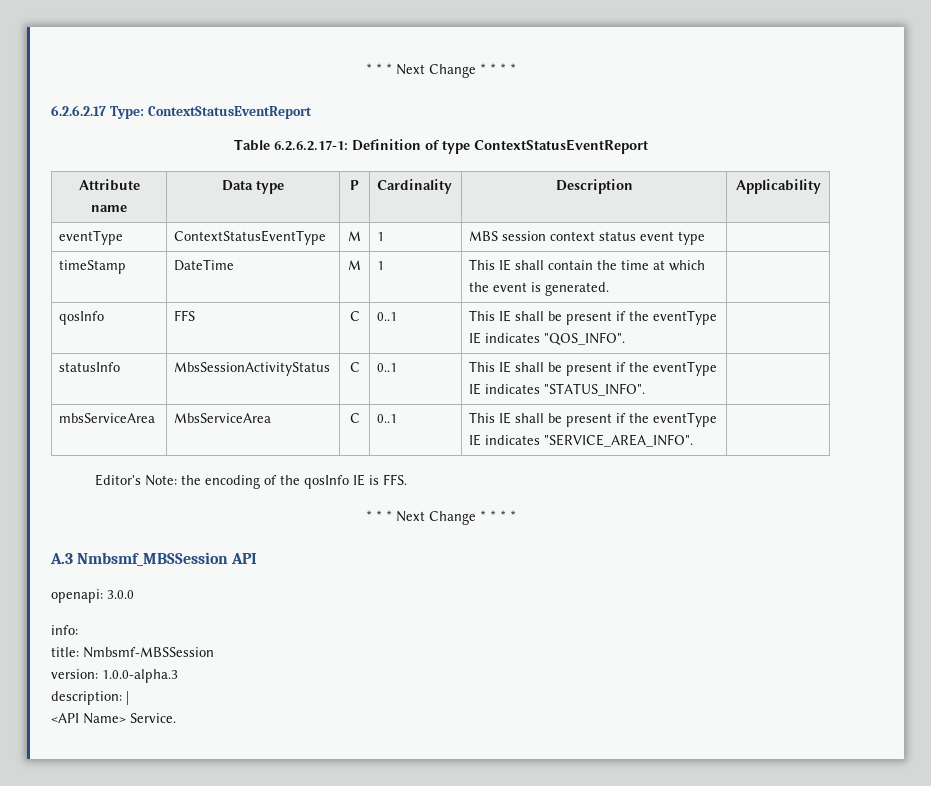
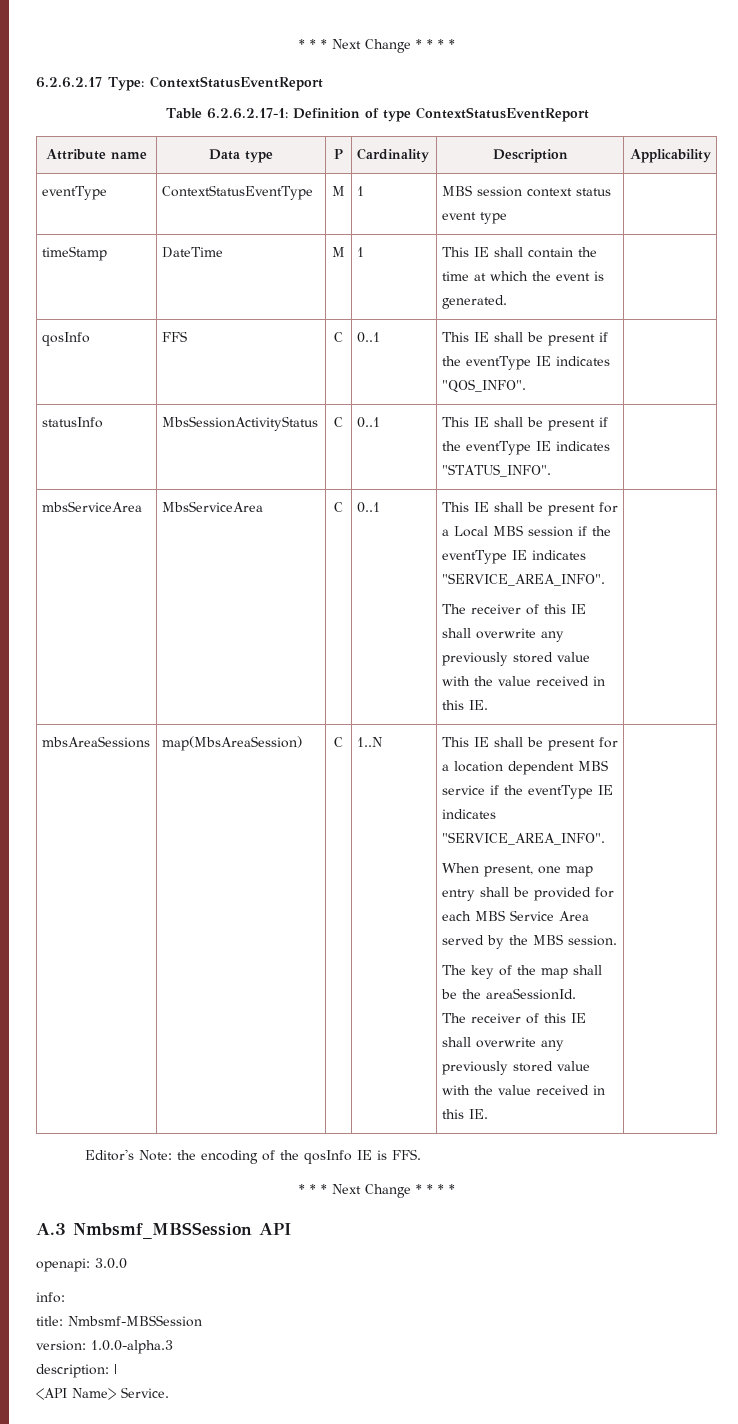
[616,412,718,427] [469,434,694,447] if the eventType IE indicates "SERVICE_AREA_INFO". -> [598,502,618,513] [441,525,611,537] [441,550,586,564] [441,573,605,586] [441,604,586,615] [441,628,564,642] [441,652,590,666] [441,676,605,686] [441,700,488,710] [41,736,150,748] [161,736,302,751] [334,737,343,747] [356,737,382,747] [441,737,618,751] [441,760,608,775] [441,785,613,799] [441,809,496,819] [441,832,605,845] [441,863,593,877] [441,887,614,901] [441,910,589,921] [441,934,617,949] [441,965,602,979] [440,988,576,1000] [441,1013,586,1024] [441,1037,564,1051] [441,1061,590,1075] [441,1085,605,1095] [441,1109,488,1119] for a Local MBS session if the eventType IE indicates "SERVICE_AREA_INFO". // The receiver of this IE shall overwrite any previously stored value with the value received in this IE. | // mbsAreaSessions | map(MbsAreaSession) | C | 1..N | This IE shall be present for a location dependent MBS service if the eventType IE indicates "SERVICE_AREA_INFO". // When present, one map entry shall be provided for each MBS Service Area served by the MBS session. // The key of the map shall be the areaSessionId. // The receiver of this IE shall overwrite any previously stored value with the value received in this IE.

